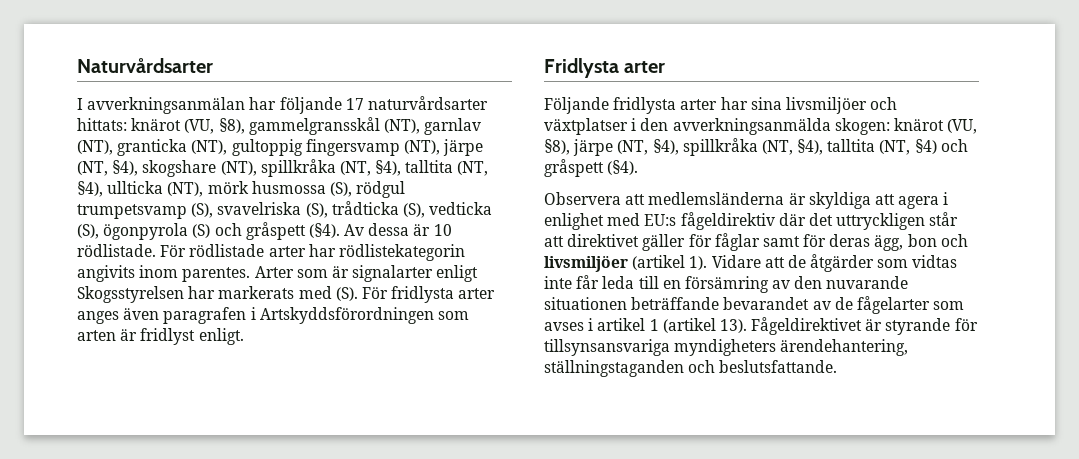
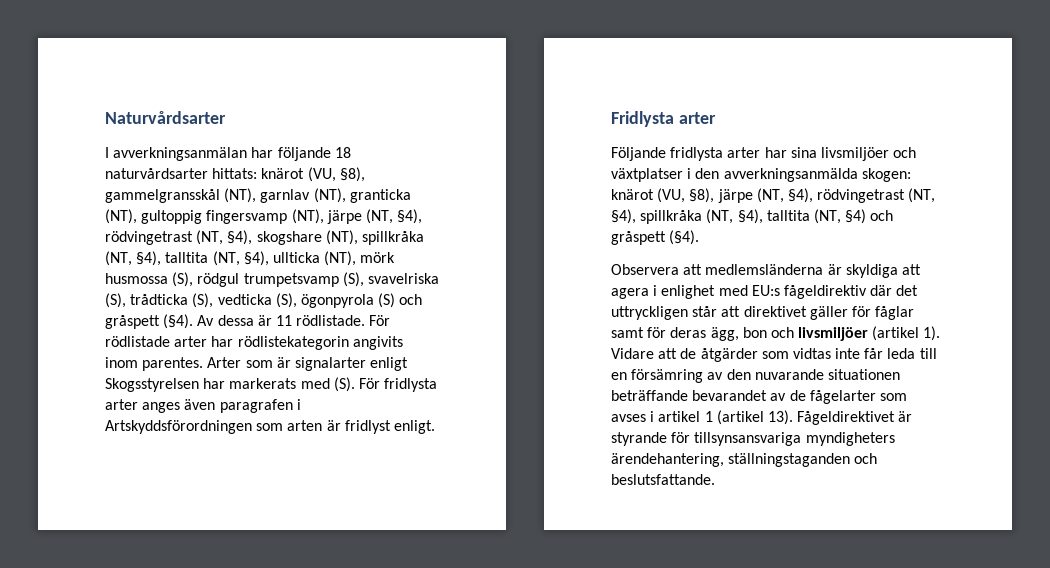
[345,98,364,110] 17 -> [334,147,351,158] 18
(139, 168) none -> [105,230,253,245] rödvingetrast (NT, §4),
[433,224,452,236] 10 -> [275,315,292,326] 11
(679, 147) none -> [817,188,936,203] [611,209,636,224] rödvingetrast (NT, §4),

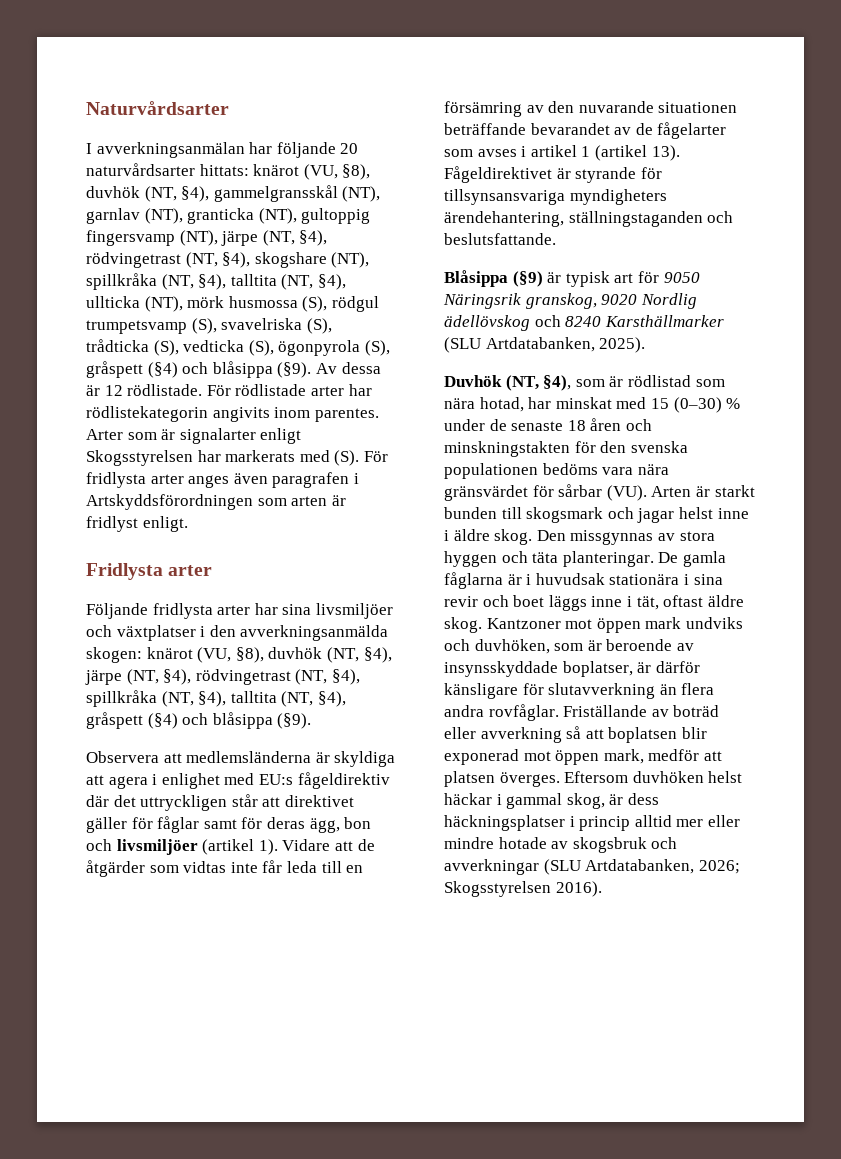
[334,147,351,158] 18 -> [340,143,359,154] 20
(365, 174) none -> [86,186,210,202] duvhök (NT, §4),
[378,293,423,308] [105,314,194,329] (S) och gråspett (§4). -> [364,340,390,356] [86,361,312,378] (S), gråspett (§4) och blåsippa (§9).
[275,315,292,326] 11 -> [104,385,123,396] 12
(715, 195) none -> [268,647,392,663] duvhök (NT, §4),
[845,209,894,224] [611,230,700,245] §4) och gråspett (§4). -> [317,691,346,707] [86,712,312,729] §4), gråspett (§4) och blåsippa (§9).
(715, 479) none -> [444,270,700,287] [443,293,697,309] [444,315,724,331] [444,337,646,353] [444,375,725,391] [444,397,741,413] [444,418,652,431] [444,441,688,457] [444,463,669,479] [444,484,755,501] [444,507,749,523] [444,529,715,545] [444,551,726,567] [444,572,723,589] [444,595,744,611] [444,617,743,633] [444,639,694,654] [444,661,700,677] [444,683,715,699] [444,704,720,721] [444,726,707,743] [444,749,722,765] [444,771,743,787] [444,793,659,809] [444,815,740,831] [444,837,678,853] [444,859,740,875] [444,881,602,897] // Blåsippa (§9) är typisk art för 9050 Näringsrik granskog, 9020 Nordlig ädellövskog och 8240 Karsthällmarker (SLU Artdatabanken, 2025). // Duvhök (NT, §4), som är rödlistad som nära hotad, har minskat med 15 (0–30) % under de senaste 18 åren och minskningstakten för den svenska populationen bedöms vara nära gränsvärdet för sårbar (VU). Arten är starkt bunden till skogsmark och jagar helst inne i äldre skog. Den missgynnas av stora hyggen och täta planteringar. De gamla fåglarna är i huvudsak stationära i sina revir och boet läggs inne i tät, oftast äldre skog. Kantzoner mot öppen mark undviks och duvhöken, som är beroende av insynsskyddade boplatser, är därför känsligare för slutavverkning än flera andra rovfåglar. Friställande av boträd eller avverkning så att boplatsen blir exponerad mot öppen mark, medför att platsen överges. Eftersom duvhöken helst häckar i gammal skog, är dess häckningsplatser i princip alltid mer eller mindre hotade av skogsbruk och avverkningar (SLU Artdatabanken, 2026; Skogsstyrelsen 2016).

